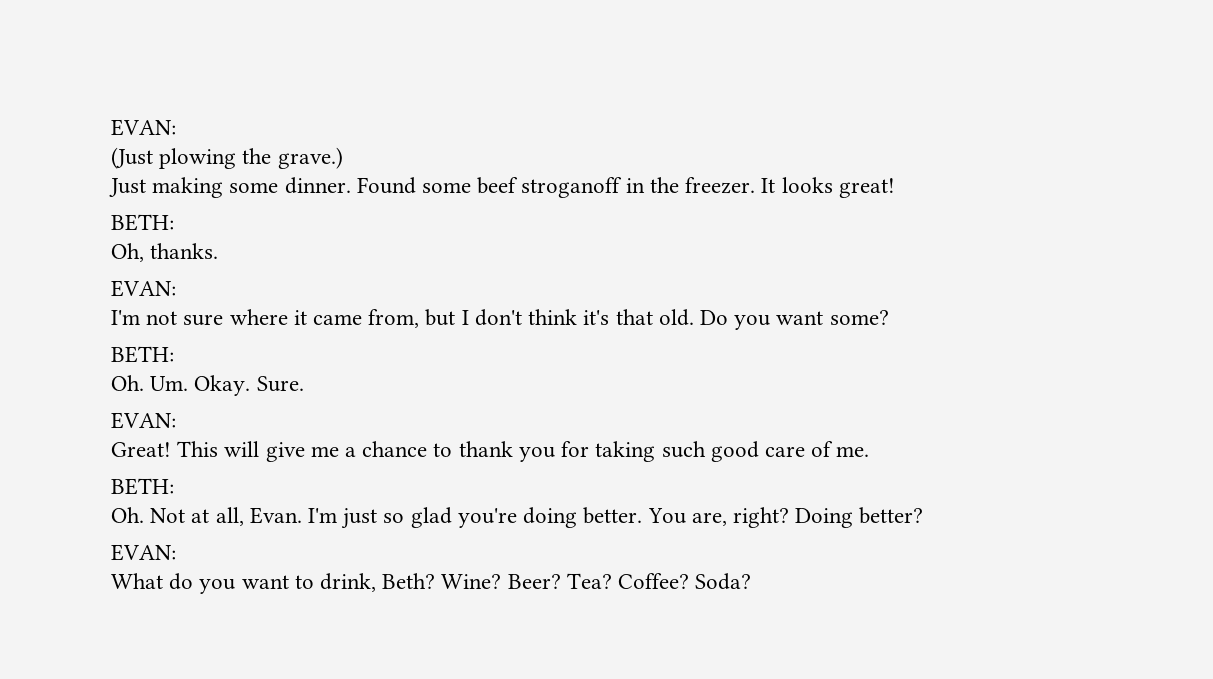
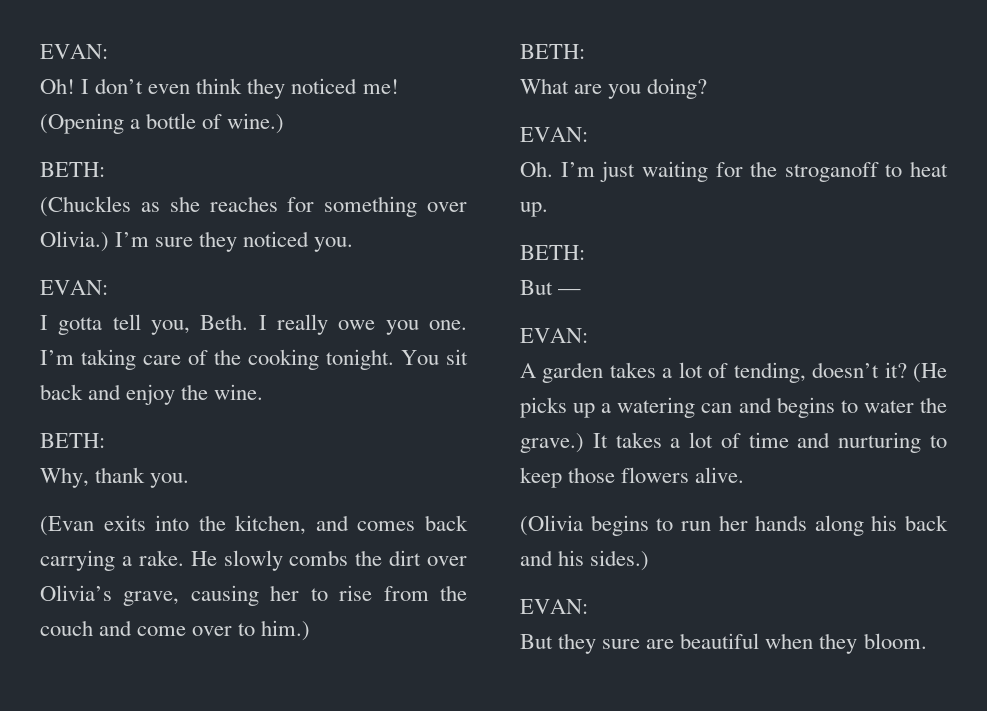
[111,119,176,136] [111,147,343,169] [109,177,895,198] [111,214,174,231] [111,243,219,262] [111,280,176,297] [111,309,889,330] [111,346,174,363] [111,375,304,396] [111,412,176,429] [111,441,870,462] [111,478,174,495] [111,507,924,529] [111,544,176,561] [111,573,752,594] EVAN: // (Just plowing the grave.) // Just making some dinner. Found some beef stroganoff in the freezer. It looks great! // BETH: // Oh, thanks. // EVAN: // I'm not sure where it came from, but I don't think it's that old. Do you want some? // BETH: // Oh. Um. Okay. Sure. // EVAN: // Great! This will give me a chance to thank you for taking such good care of me. // BETH: // Oh. Not at all, Evan. I'm just so glad you're doing better. You are, right? Doing better? // EVAN: // What do you want to drink, Beth? Wine? Beer? Tea? Coffee? Soda? -> [40,44,108,59] [40,78,399,99] [40,113,285,134] [40,162,105,177] [40,196,467,217] [40,231,354,252] [40,280,108,295] [40,314,467,335] [40,349,468,370] [40,384,264,405] [40,433,105,448] [40,467,190,488] [40,515,468,536] [40,550,467,571] [40,585,467,606] [40,620,311,641] [520,44,585,59] [520,78,708,99] [520,127,588,142] [520,161,948,182] [520,202,548,217] [520,245,585,260] [520,280,582,295] [520,328,588,343] [520,362,948,383] [520,397,947,418] [520,432,947,453] [520,467,745,488] [520,515,948,536] [520,550,650,571] [520,599,588,614] [520,633,927,654] EVAN: // Oh! I don’t even think they noticed me! (Opening a bottle of wine.) // BETH: // (Chuckles as she reaches for something over Olivia.) I’m sure they noticed you. // EVAN: // I gotta tell you, Beth. I really owe you one. I’m taking care of the cooking tonight. You sit back and enjoy the wine. // BETH: // Why, thank you. // (Evan exits into the kitchen, and comes back carrying a rake. He slowly combs the dirt over Olivia’s grave, causing her to rise from the couch and come over to him.) // BETH: // What are you doing? // EVAN: // Oh. I’m just waiting for the stroganoff to heat up. // BETH: // But — // EVAN: // A garden takes a lot of tending, doesn’t it? (He picks up a watering can and begins to water the grave.) It takes a lot of time and nurturing to keep those flowers alive. // (Olivia begins to run her hands along his back and his sides.) // EVAN: // But they sure are beautiful when they bloom.

